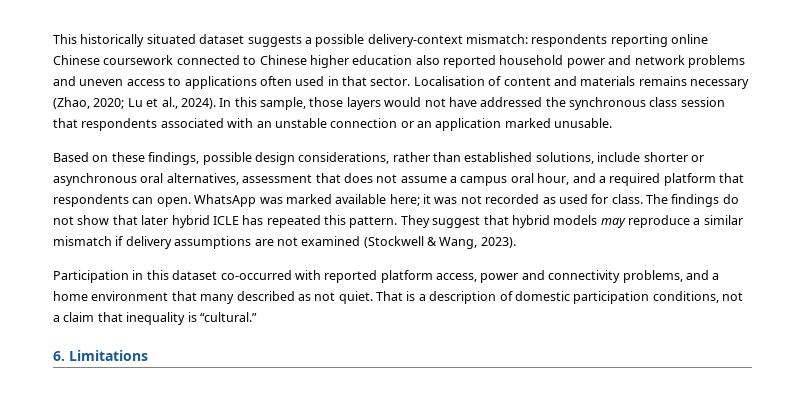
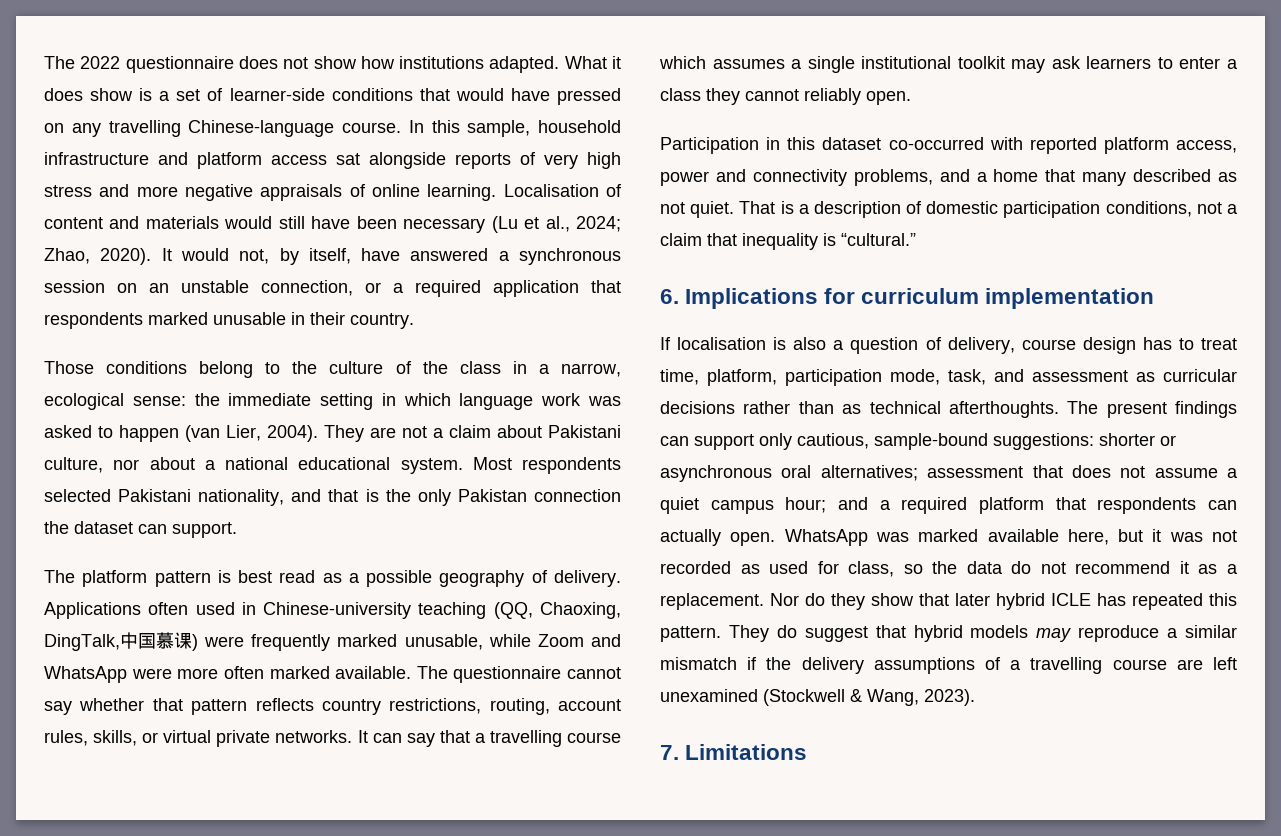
[53,34,709,47] [53,55,745,68] [53,76,411,89] This historically situated dataset suggests a possible delivery-context mismatch: respondents reporting online Chinese coursework connected to Chinese higher education also reported household power and network problems and uneven access to applications often used in that sector. -> [44,56,621,73] [44,88,621,105] [44,120,621,137] [44,152,621,169] [44,184,497,201] The 2022 questionnaire does not show how institutions adapted. What it does show is a set of learner-side conditions that would have pressed on any travelling Chinese-language course. In this sample, household infrastructure and platform access sat alongside reports of very high stress and more negative appraisals of online learning.
[638,76,749,89] [53,97,725,110] [53,118,613,131] [53,152,704,165] [53,173,744,186] [53,194,739,207] [53,215,743,228] [53,236,516,249] remains necessary (Zhao, 2020; Lu et al., 2024). In this sample, those layers would not have addressed the synchronous class session that respondents associated with an unstable connection or an application marked unusable. // Based on these findings, possible design considerations, rather than established solutions, include shorter or asynchronous oral alternatives, assessment that does not assume a campus oral hour, and a required platform that respondents can open. WhatsApp was marked available here; it was not recorded as used for class. The findings do not show that later hybrid ICLE has repeated this pattern. They suggest that hybrid models may reproduce a similar mismatch if delivery assumptions are not examined (Stockwell & Wang, 2023). -> [224,216,621,233] [44,248,621,265] [44,280,621,297] [44,312,414,329] [44,361,621,378] [44,393,621,410] [44,425,621,442] [44,457,621,474] [44,489,621,506] [44,521,237,538] [44,570,621,587] [44,602,621,619] [44,632,621,651] [44,666,621,683] [44,698,621,715] [44,730,621,747] [659,56,1238,73] [660,88,911,105] would still have been necessary (Lu et al., 2024; Zhao, 2020). It would not, by itself, have answered a synchronous session on an unstable connection, or a required application that respondents marked unusable in their country. // Those conditions belong to the culture of the class in a narrow, ecological sense: the immediate setting in which language work was asked to happen (van Lier, 2004). They are not a claim about Pakistani culture, nor about a national educational system. Most respondents selected Pakistani nationality, and that is the only Pakistan connection the dataset can support. // The platform pattern is best read as a possible geography of delivery. Applications often used in Chinese-university teaching (QQ, Chaoxing, DingTalk,中国慕课) were frequently marked unusable, while Zoom and WhatsApp were more often marked available. The questionnaire cannot say whether that pattern reflects country restrictions, routing, account rules, skills, or virtual private networks. It can say that a travelling course which assumes a single institutional toolkit may ask learners to enter a class they cannot reliably open.
[91,291,169,301] environment -> (1039, 175) none
(65, 356) none -> [685,288,1155,309] [660,337,1237,354] [660,369,1237,386] [660,401,1237,418] [660,433,1176,450] [660,465,1238,482] [660,497,1237,514] [660,529,1237,546] [660,561,1238,577] [660,593,1237,610] [660,625,1237,642] [660,657,1237,674] [660,689,975,706] [660,745,679,760] Implications for curriculum implementation // If localisation is also a question of delivery, course design has to treat time, platform, participation mode, task, and assessment as curricular decisions rather than as technical afterthoughts. The present findings can support only cautious, sample-bound suggestions: shorter or asynchronous oral alternatives; assessment that does not assume a quiet campus hour; and a required platform that respondents can actually open. WhatsApp was marked available here, but it was not recorded as used for class, so the data do not recommend it as a replacement. Nor do they show that later hybrid ICLE has repeated this pattern. They do suggest that hybrid models may reproduce a similar mismatch if the delivery assumptions of a travelling course are left unexamined (Stockwell & Wang, 2023). // 7.

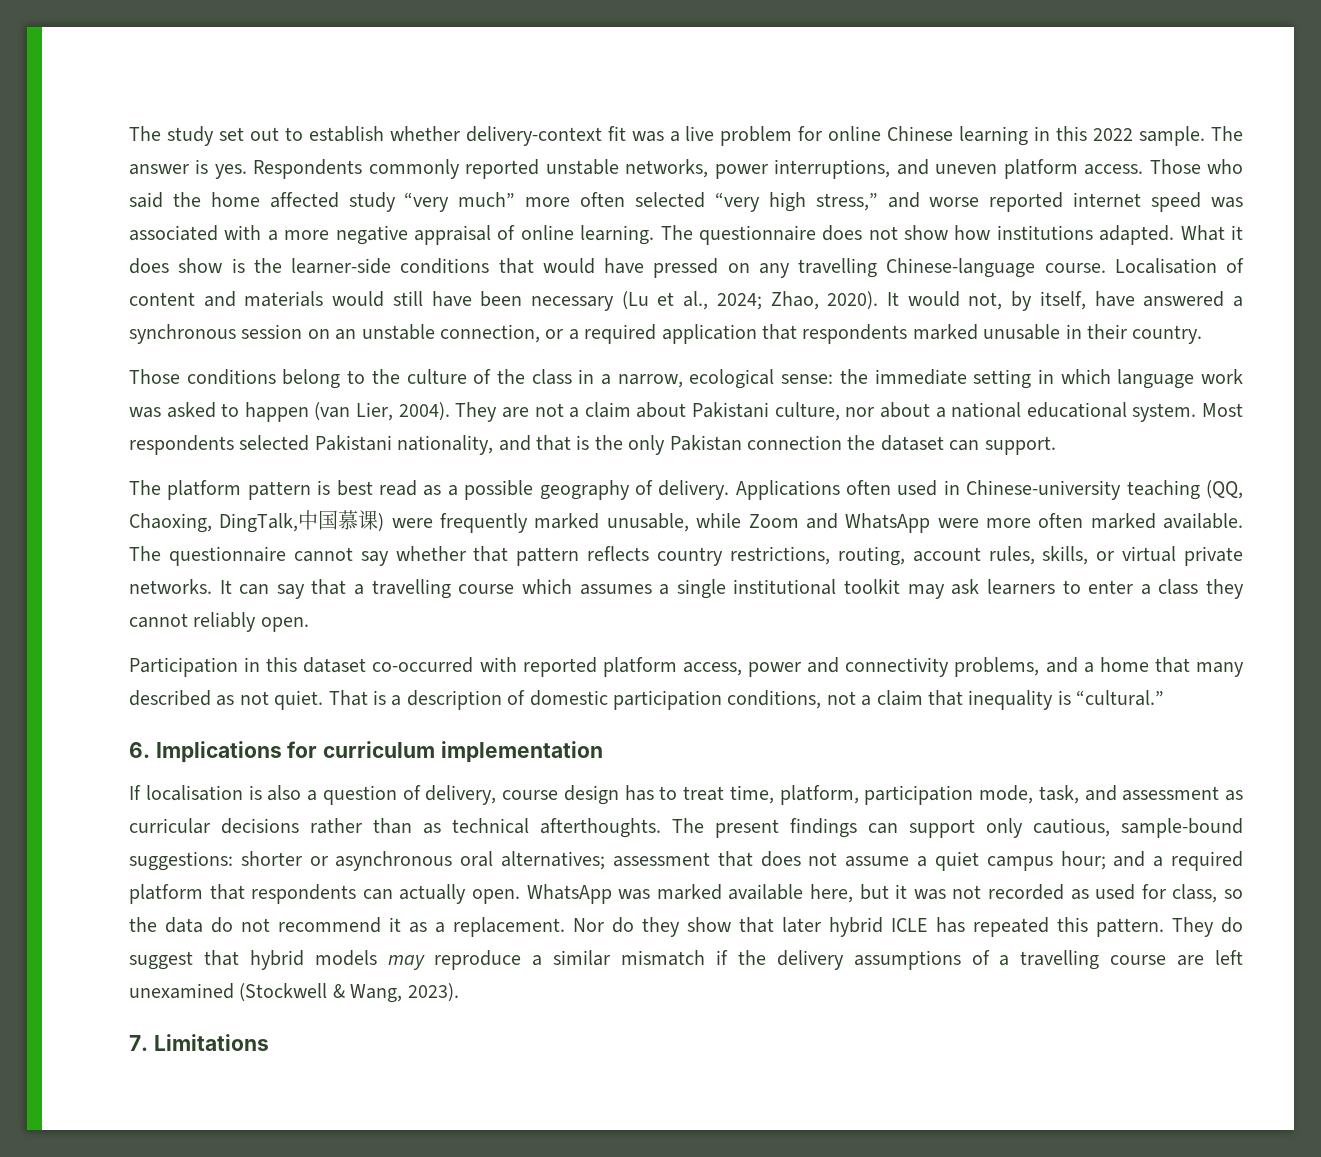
[44,56,121,69] The 2022 -> [129,126,1244,146] [129,159,1244,179] [129,192,1244,212] [129,225,693,245] The study set out to establish whether delivery-context fit was a live problem for online Chinese learning in this 2022 sample. The answer is yes. Respondents commonly reported unstable networks, power interruptions, and uneven platform access. Those who said the home affected study “very much” more often selected “very high stress,” and worse reported internet speed was associated with a more negative appraisal of online learning. The
[159,88,224,101] a set of -> [253,258,282,273] the
[408,120,621,137] [44,152,621,169] [44,184,497,201] In this sample, household infrastructure and platform access sat alongside reports of very high stress and more negative appraisals of online learning. -> (1106, 268) none

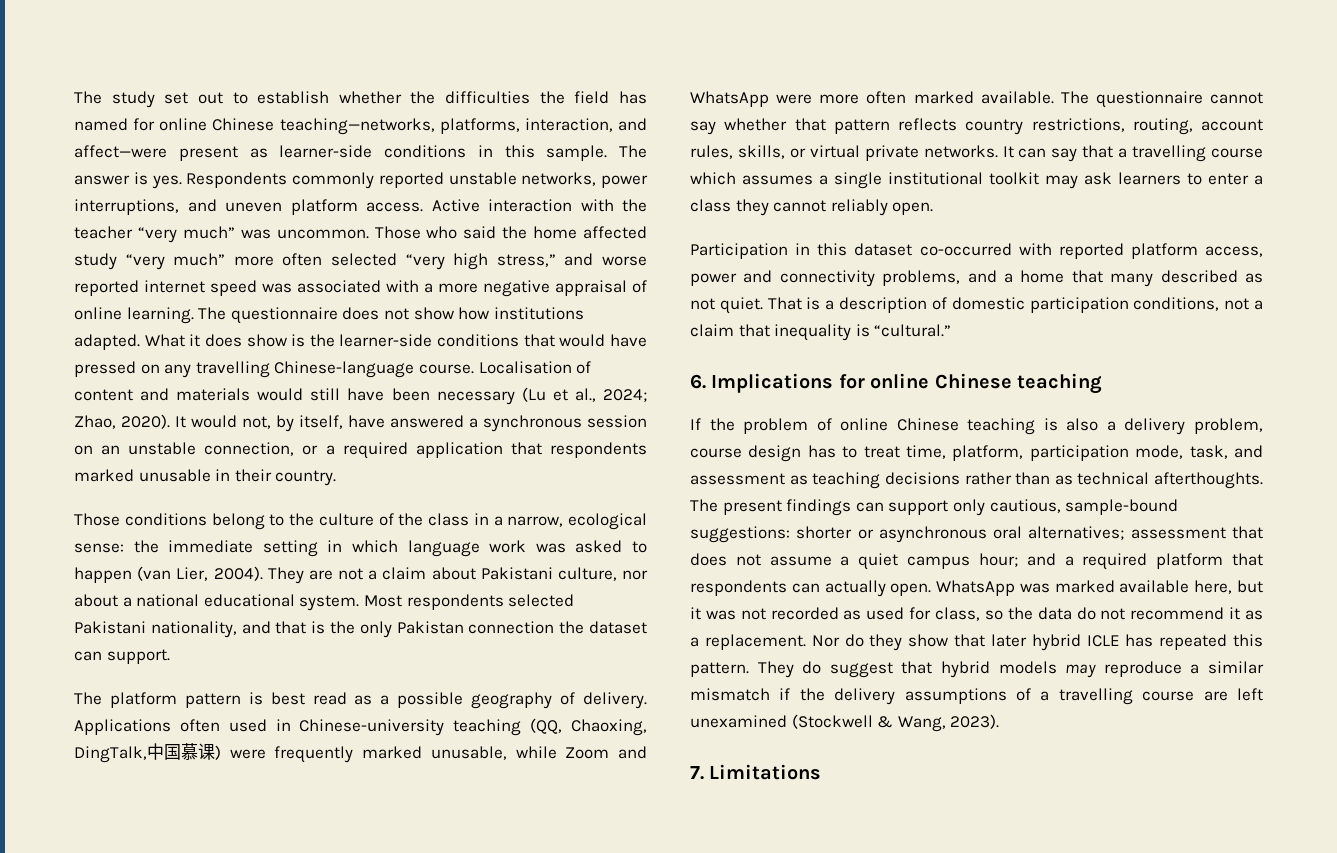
[465,126,1134,146] delivery-context fit was a live problem for online Chinese learning in this 2022 -> [410,91,647,104] [74,118,647,135] [74,145,535,161] the difficulties the field has named for online Chinese teaching—networks, platforms, interaction, and affect—were present as learner-side conditions in this
(1144, 169) none -> [431,199,647,212] [74,226,369,243] Active interaction with the teacher “very much” was uncommon.
[323,741,603,763] [129,785,497,805] curriculum implementation // If localisation is also a question of delivery, -> [870,373,1102,394] [690,418,1263,435] online Chinese teaching // If the problem of online Chinese teaching is also a delivery problem,
[129,818,210,834] curricular -> [812,472,881,489] teaching

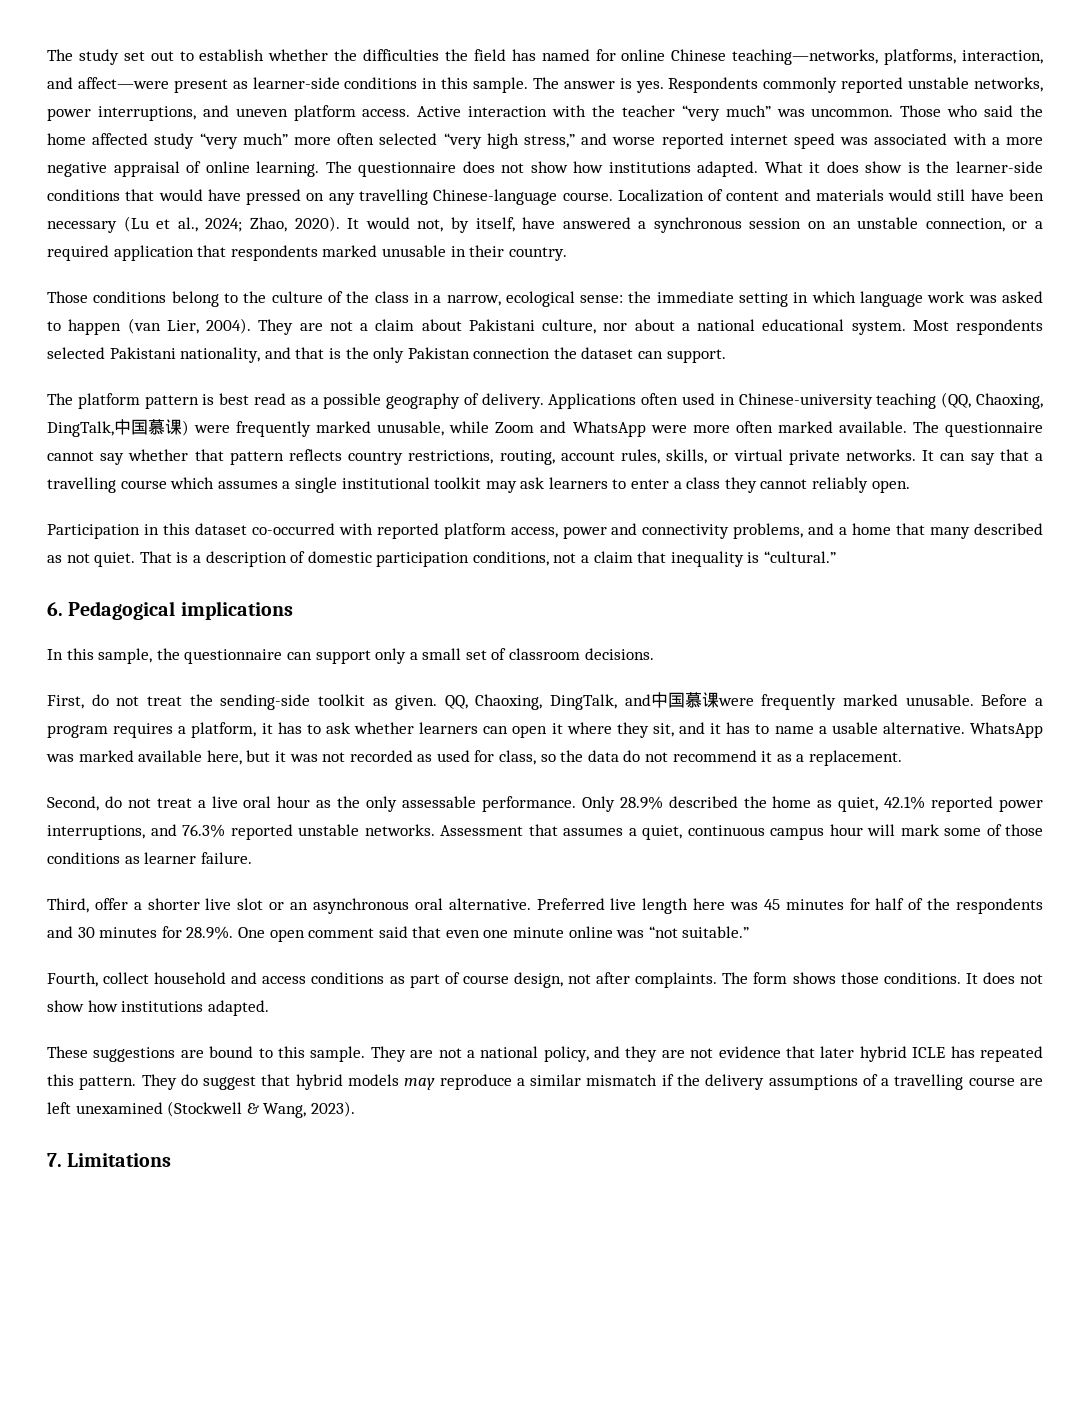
[478,361,572,374] Localisation -> [617,189,704,202] Localization
[711,373,1102,394] [690,418,1263,435] [690,445,1263,462] [690,472,1263,489] [690,499,1179,516] [690,526,1263,543] [690,553,1263,570] [690,580,932,597] Implications for online Chinese teaching // If the problem of online Chinese teaching is also a delivery problem, course design has to treat time, platform, participation mode, task, and assessment as teaching decisions rather than as technical afterthoughts. The present findings can support only cautious, sample-bound suggestions: shorter or asynchronous oral alternatives; assessment that does not assume a quiet campus hour; and a required platform that respondents can actually open. -> [68,601,293,620] [47,648,654,664] [47,692,1043,710] [47,722,965,738] Pedagogical implications // In this sample, the questionnaire can support only a small set of classroom decisions. // First, do not treat the sending-side toolkit as given. QQ, Chaoxing, DingTalk, and中国慕课were frequently marked unusable. Before a program requires a platform, it has to ask whether learners can open it where they sit, and it has to name a usable alternative.
[811,634,949,651] Nor do they show -> [47,796,1043,812] [47,824,1043,840] [47,852,252,864] [47,898,1043,914] [47,926,750,942] [47,972,1043,988] [47,1000,269,1016] [47,1046,781,1062] // Second, do not treat a live oral hour as the only assessable performance. Only 28.9% described the home as quiet, 42.1% reported power interruptions, and 76.3% reported unstable networks. Assessment that assumes a quiet, continuous campus hour will mark some of those conditions as learner failure. // Third, offer a shorter live slot or an asynchronous oral alternative. Preferred live length here was 45 minutes for half of the respondents and 30 minutes for 28.9%. One open comment said that even one minute online was “not suitable.” // Fourth, collect household and access conditions as part of course design, not after complaints. The form shows those conditions. It does not show how institutions adapted. // These suggestions are bound to this sample. They are not a national policy, and they are not evidence

